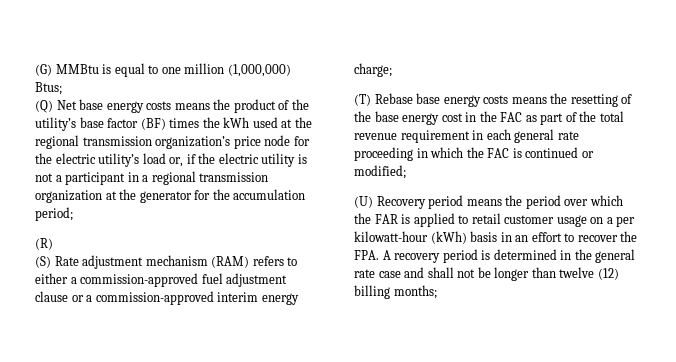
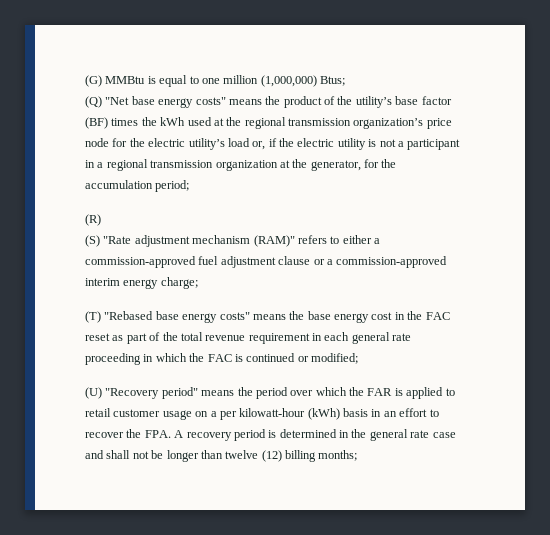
[56,99,172,113] Net base energy costs -> [105,96,226,108] "Net base energy costs"
[139,191,192,203] generator -> [310,160,361,171] generator,
[54,256,79,266] Rate -> [103,236,132,244] "Rate
[211,256,250,268] (RAM) -> [253,235,295,247] (RAM)"
[374,93,633,107] [354,111,371,122] Rebase base energy costs means the resetting of the -> [104,311,305,323] "Rebased base energy costs" means the
(523, 117) none -> [85,333,110,341] reset
[376,195,464,209] Recovery period -> [105,387,198,399] "Recovery period"

